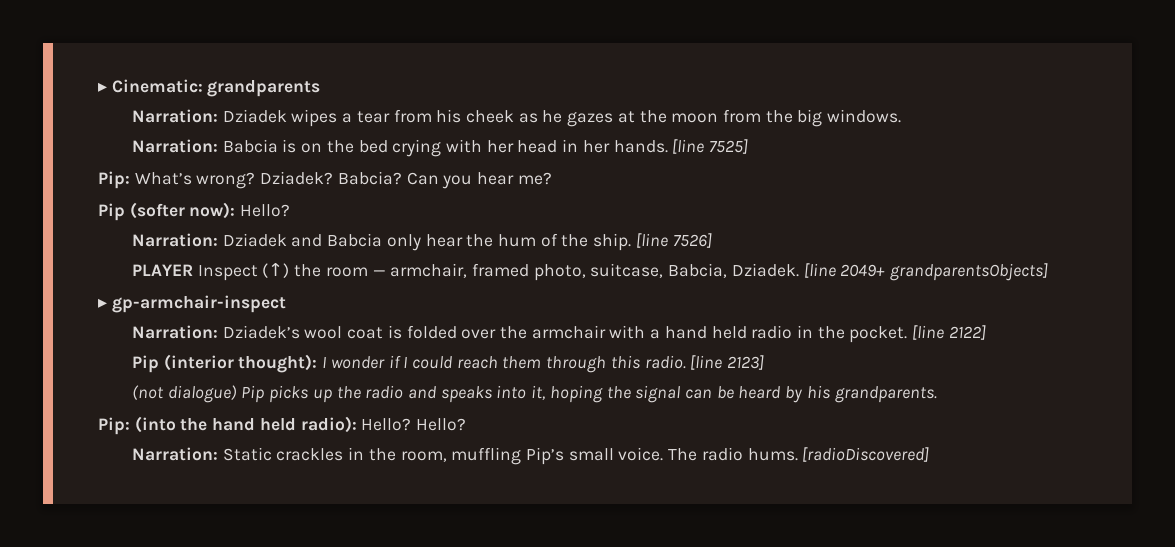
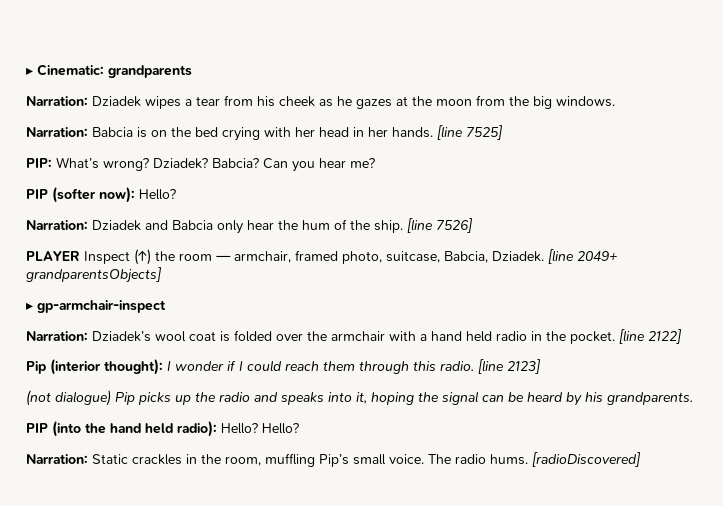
[98,171,130,189] Pip: -> [26,158,52,168] PIP:
[98,203,125,221] Pip -> [26,189,48,199] PIP
[98,417,130,435] Pip: -> [26,423,48,433] PIP

